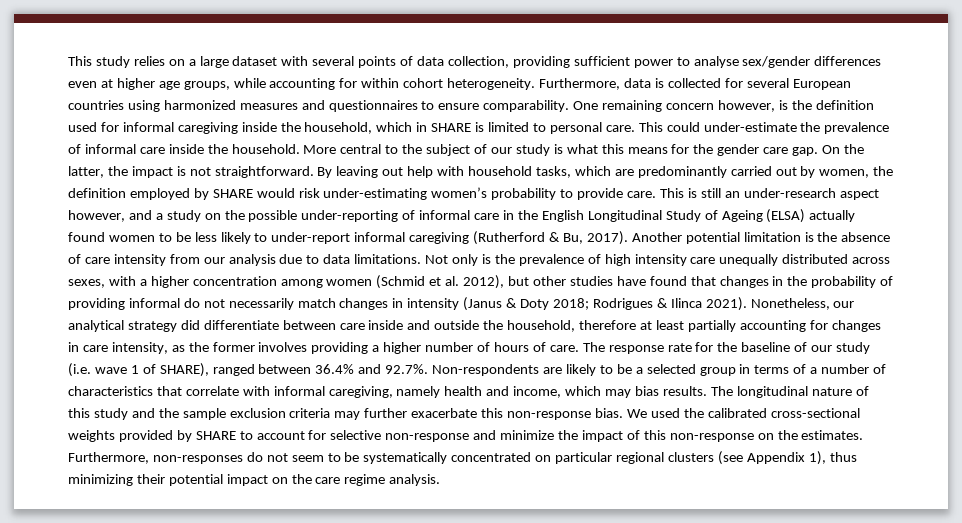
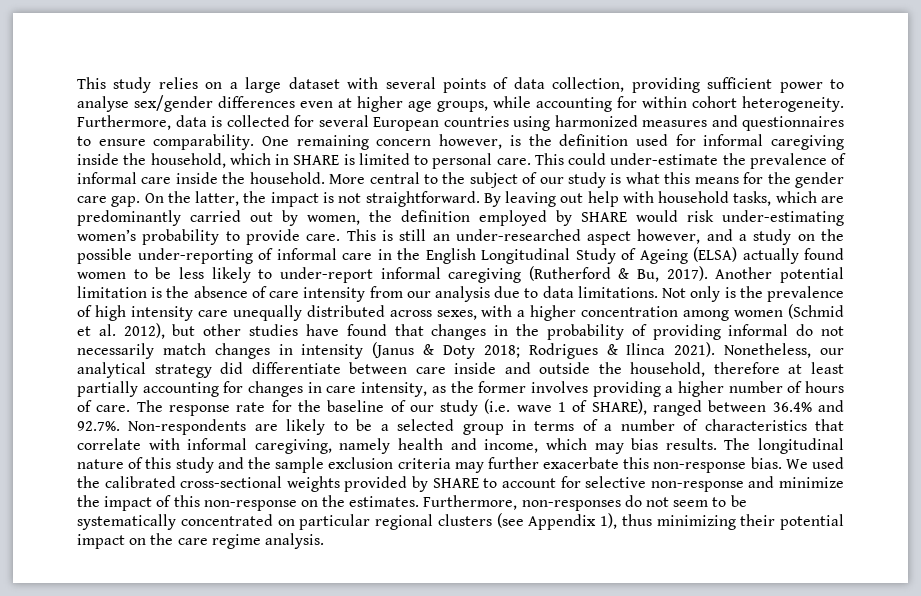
[743,188,836,198] under-research -> [455,229,581,241] under-researched

